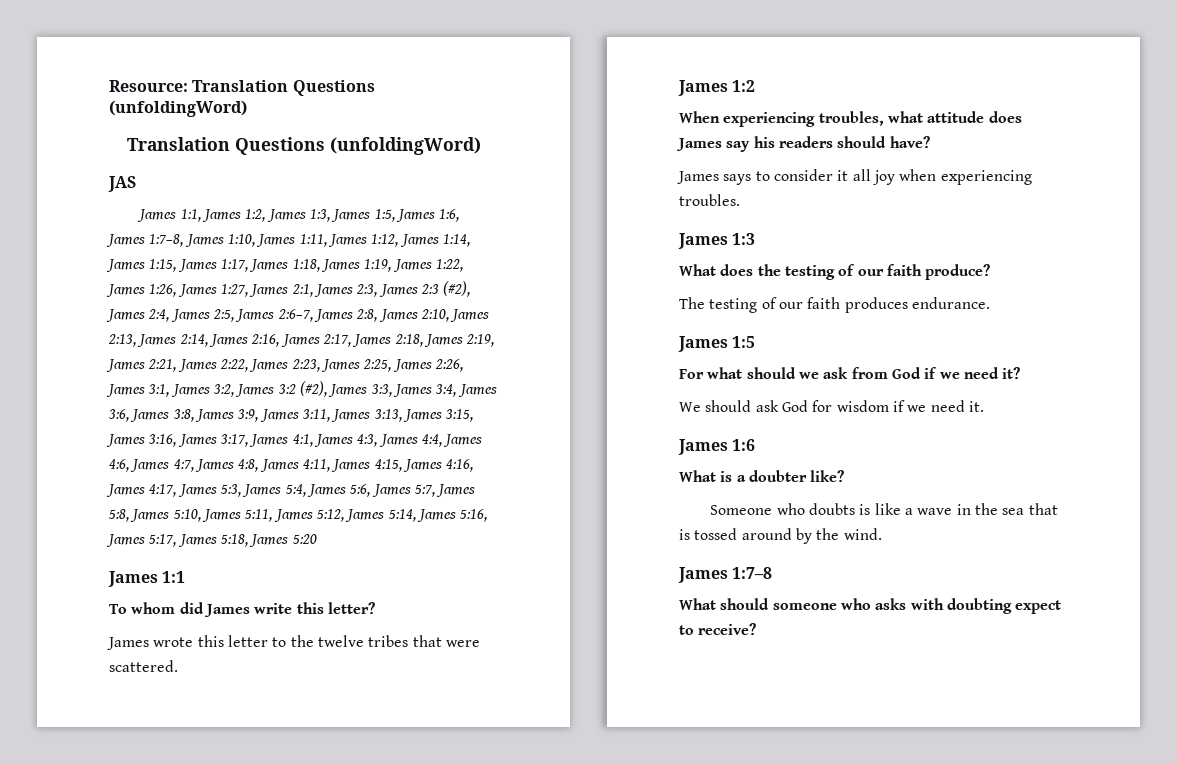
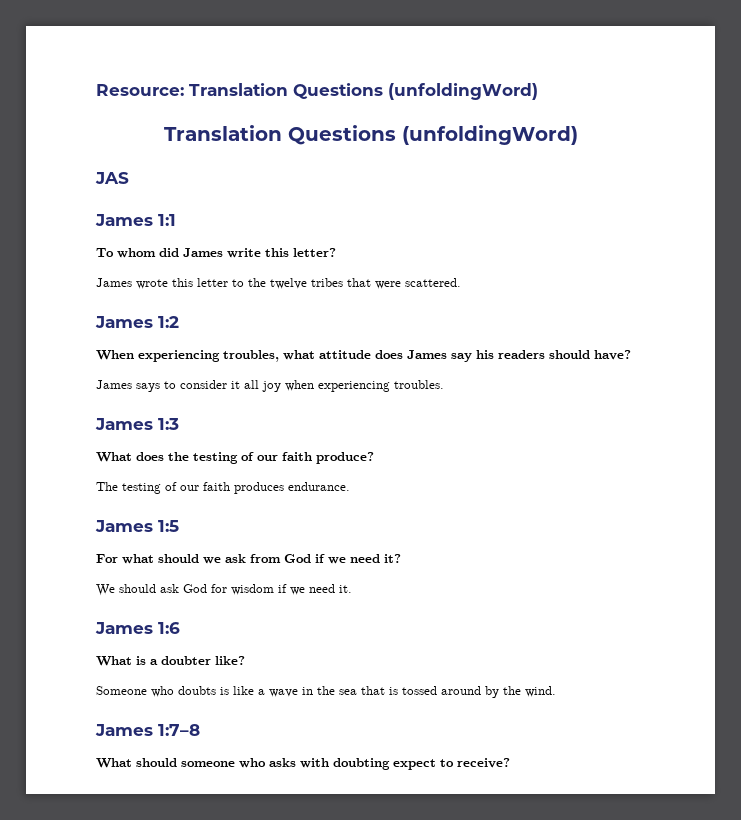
[137,209,460,222] [106,234,470,247] [106,259,463,272] [106,281,471,297] [106,309,490,322] [108,334,495,347] [106,359,463,372] [106,381,497,397] [108,409,474,422] [106,434,483,447] [109,459,474,472] [106,484,476,497] [108,509,488,522] [106,534,317,547] // James 1:1, James 1:2, James 1:3, James 1:5, James 1:6, James 1:7–8, James 1:10, James 1:11, James 1:12, James 1:14, James 1:15, James 1:17, James 1:18, James 1:19, James 1:22, James 1:26, James 1:27, James 2:1, James 2:3, James 2:3 (#2), James 2:4, James 2:5, James 2:6–7, James 2:8, James 2:10, James 2:13, James 2:14, James 2:16, James 2:17, James 2:18, James 2:19, James 2:21, James 2:22, James 2:23, James 2:25, James 2:26, James 3:1, James 3:2, James 3:2 (#2), James 3:3, James 3:4, James 3:6, James 3:8, James 3:9, James 3:11, James 3:13, James 3:15, James 3:16, James 3:17, James 4:1, James 4:3, James 4:4, James 4:6, James 4:7, James 4:8, James 4:11, James 4:15, James 4:16, James 4:17, James 5:3, James 5:4, James 5:6, James 5:7, James 5:8, James 5:10, James 5:11, James 5:12, James 5:14, James 5:16, James 5:17, James 5:18, James 5:20 -> (129, 178) none

